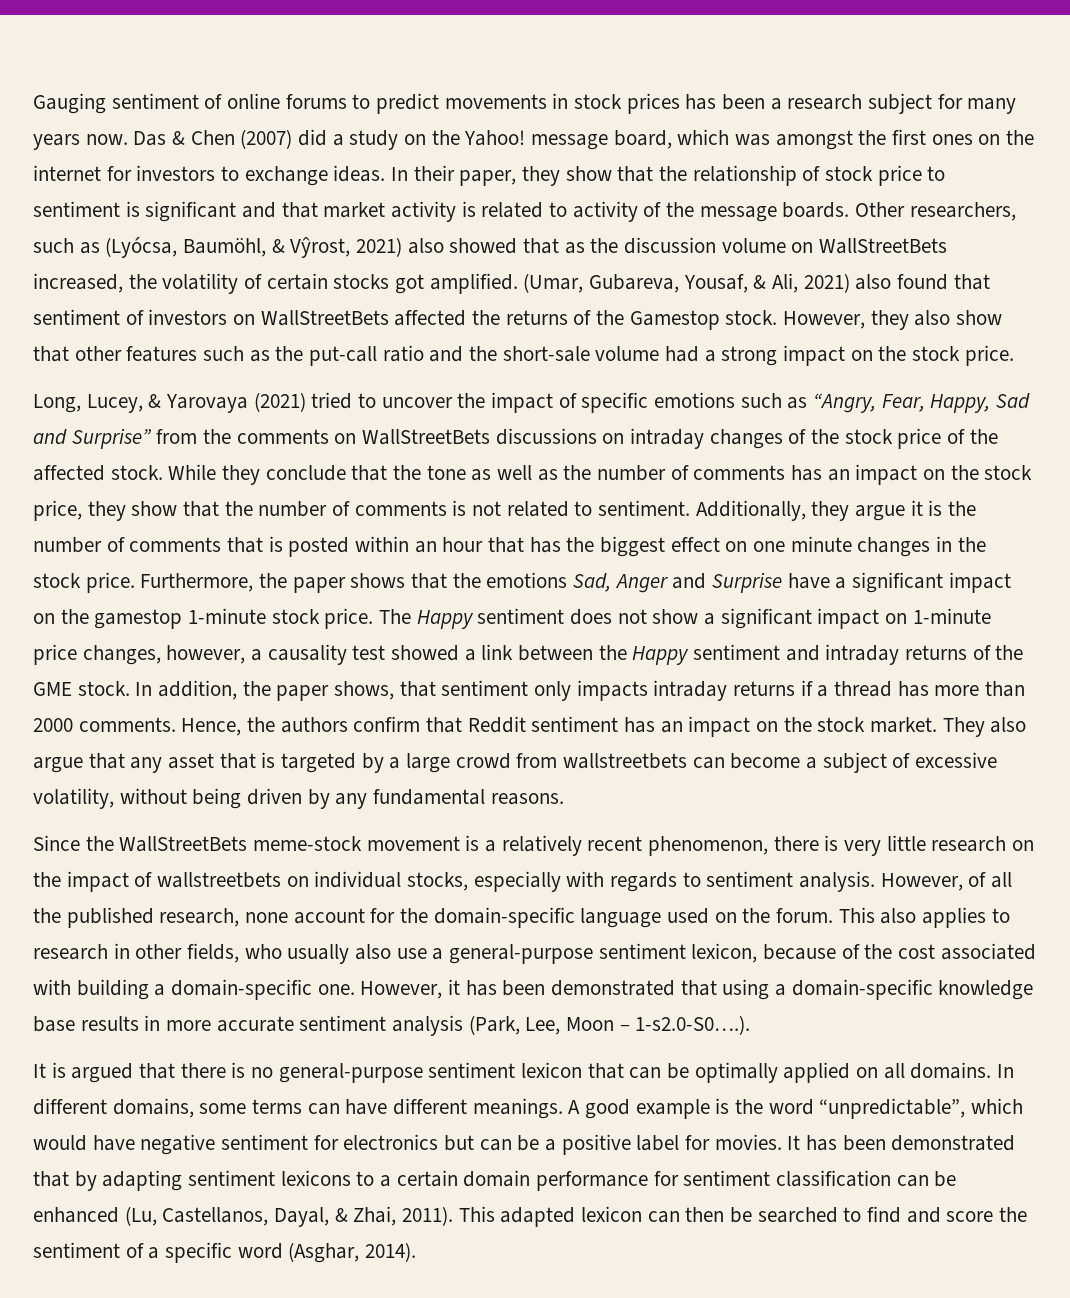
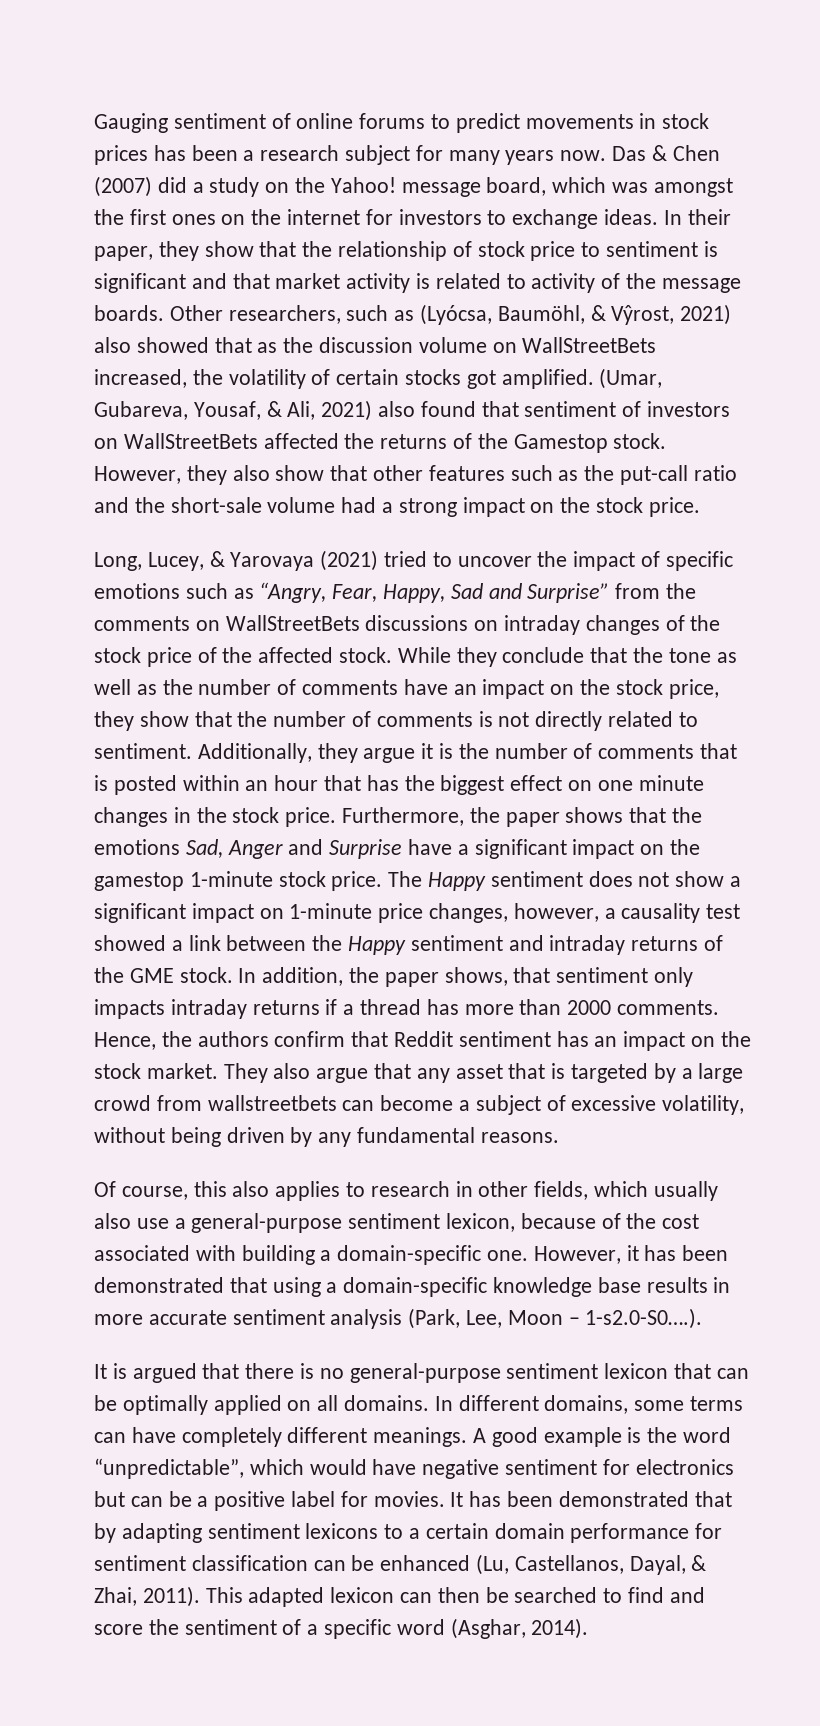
[791,465,823,481] has -> [403,679,448,695] have
(502, 508) none -> [535,711,603,731] directly
[33,835,1035,856] [33,871,1013,892] [33,907,875,928] Since the WallStreetBets meme-stock movement is a relatively recent phenomenon, there is very little research on the impact of wallstreetbets on individual stocks, especially with regards to sentiment analysis. However, of all the published research, none account for the domain-specific language used on the forum. This -> [94,1181,227,1200] Of course, this
[244,944,282,959] who -> [594,1181,649,1197] which
(388, 1107) none -> [181,1427,282,1447] completely

